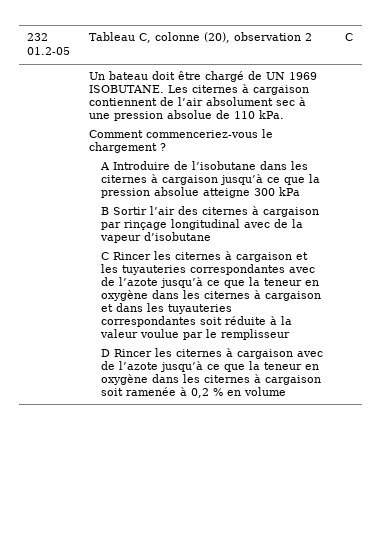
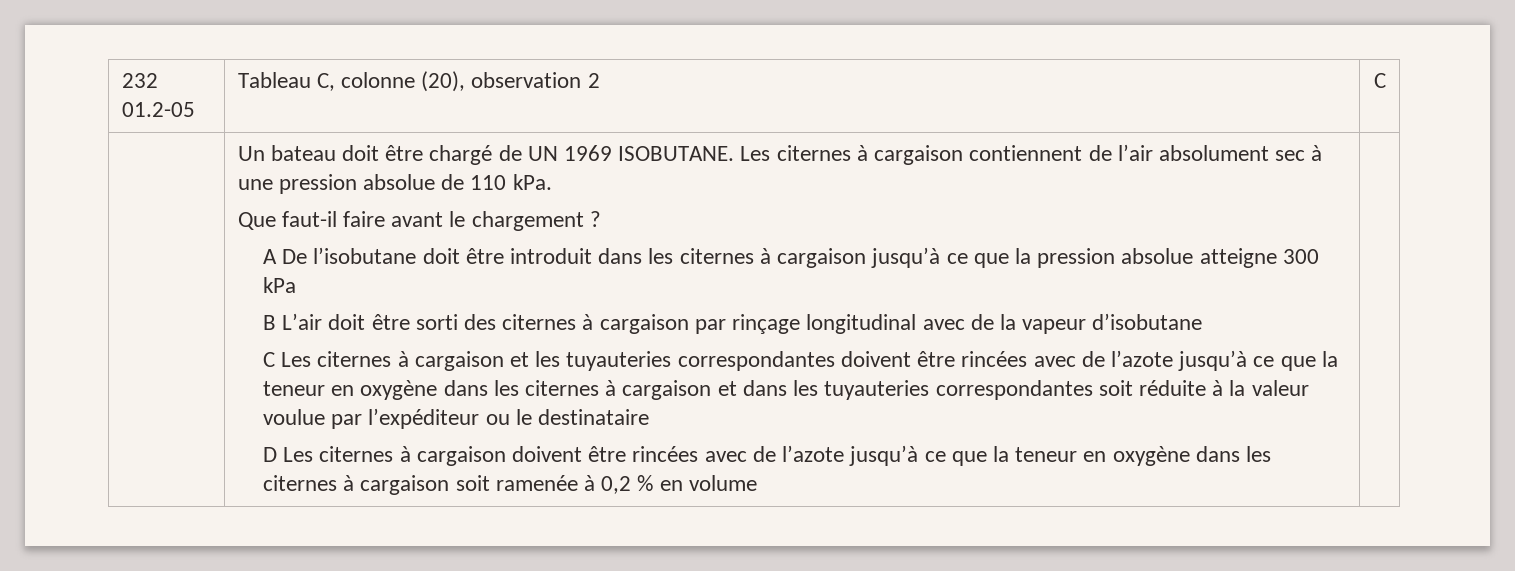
[89,130,259,138] Comment commenceriez-vous -> [237,211,444,230] Que faut-il faire avant
[113,161,257,170] Introduire de l’isobutane -> [282,247,593,264] De l’isobutane doit être introduit
[113,206,176,215] Sortir l’air -> [282,313,458,330] L’air doit être sorti
[113,251,172,260] Rincer les -> [281,352,312,367] Les
(286, 269) none -> [840,351,1028,367] doivent être rincées
[206,329,291,340] le remplisseur -> [368,408,650,429] l’expéditeur ou le destinataire
[114,348,294,359] Rincer les citernes à cargaison -> [283,446,699,466] Les citernes à cargaison doivent être rincées

